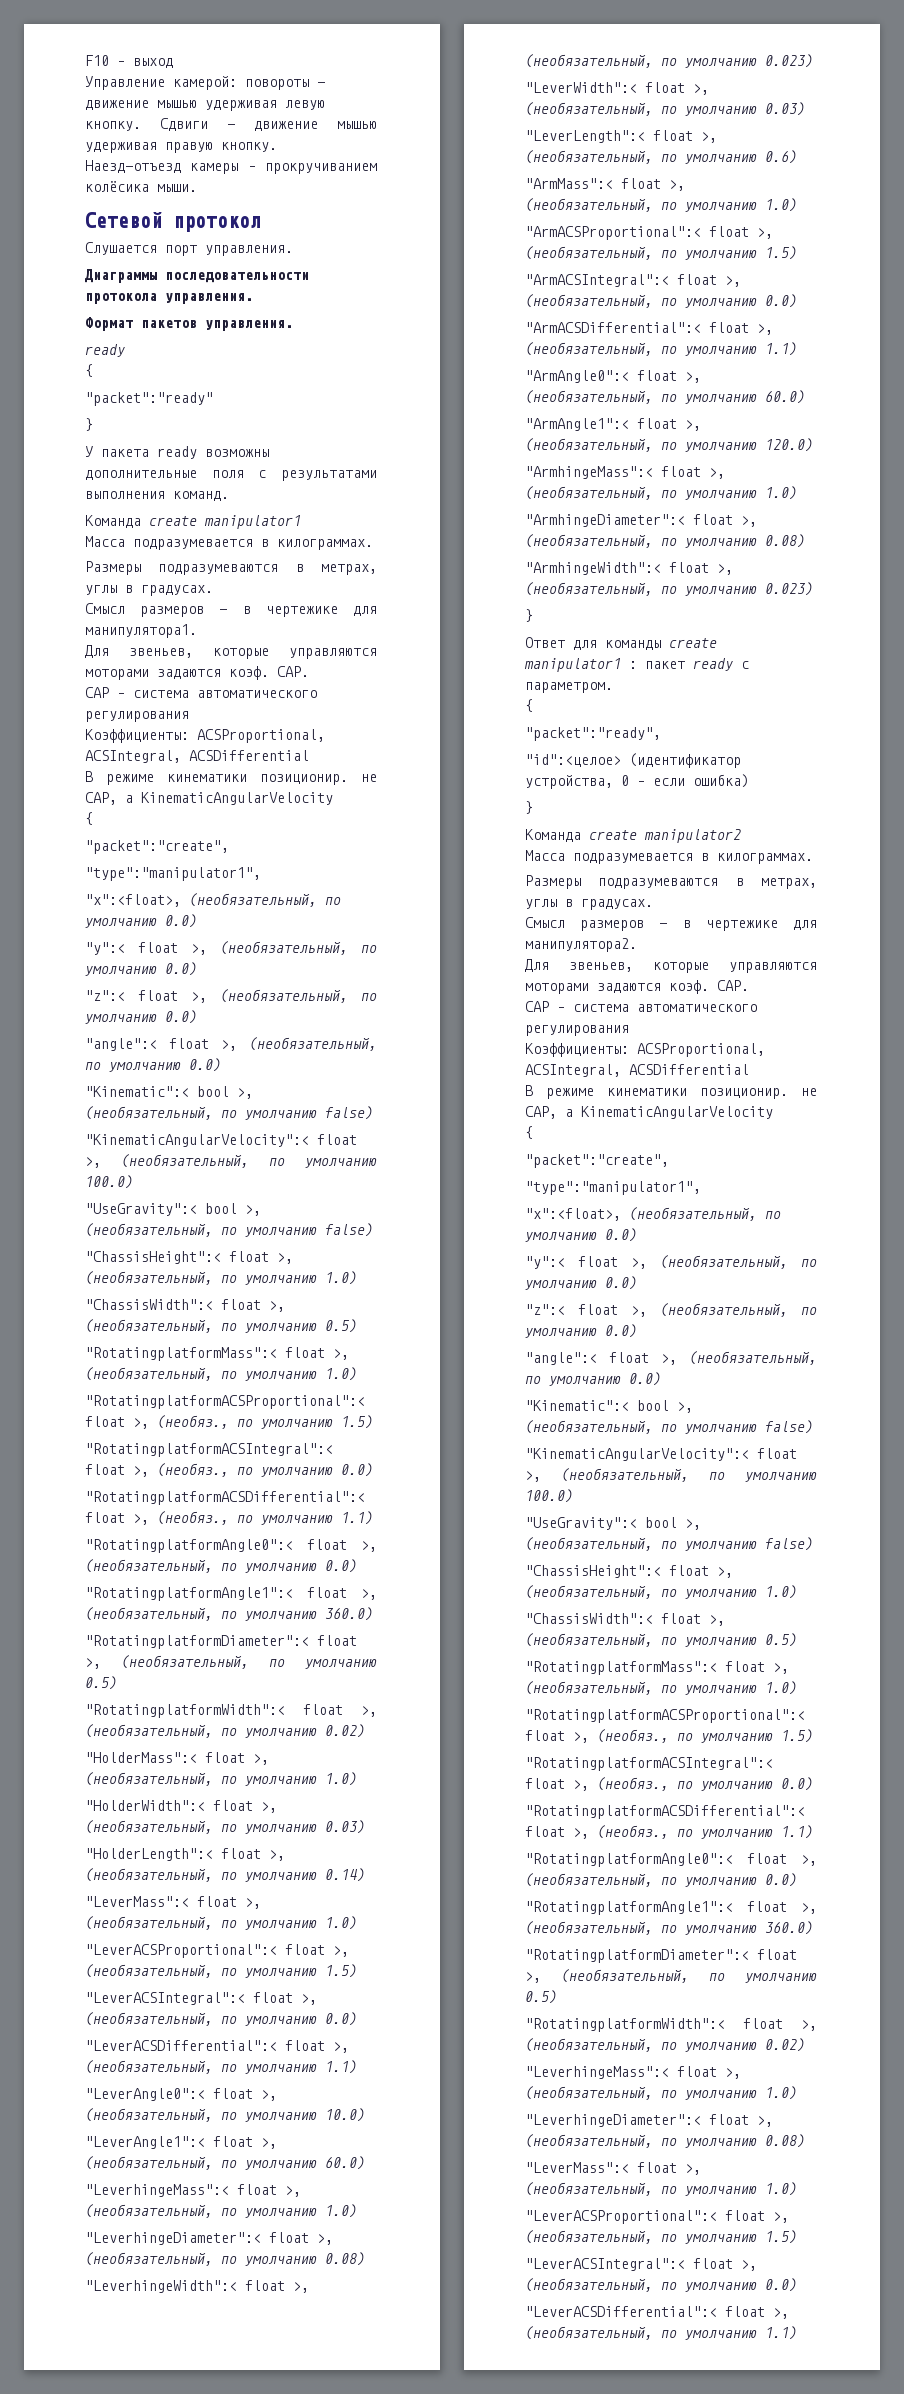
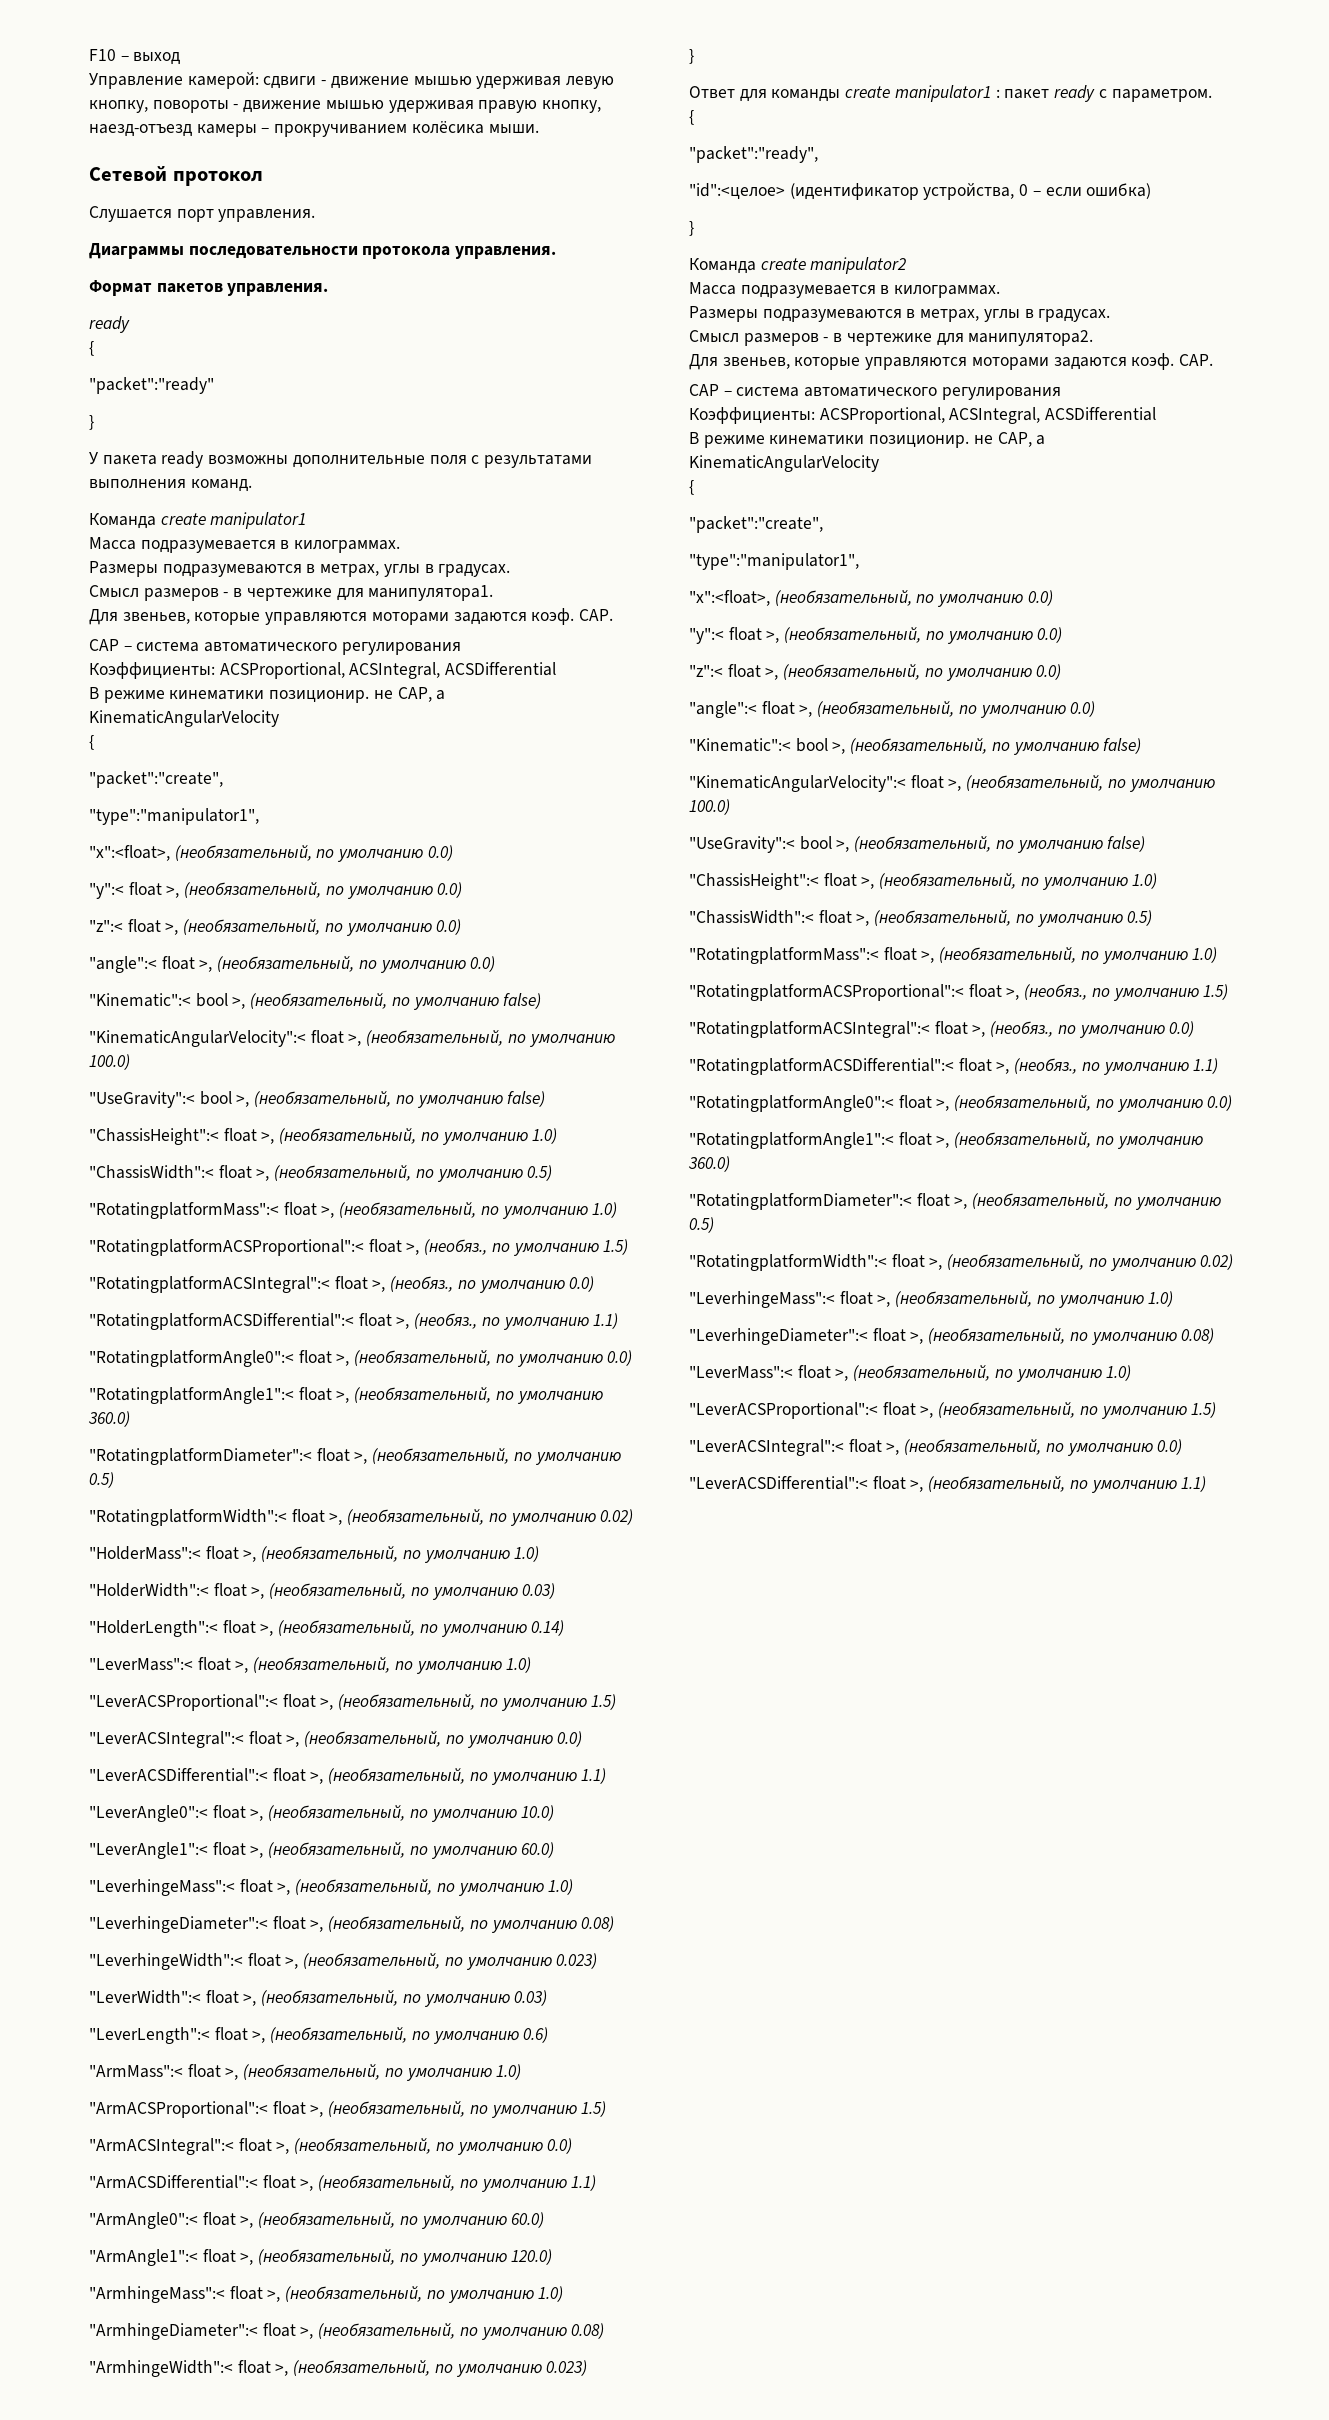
(237, 83) none -> [263,76,615,89] [89,100,148,113] сдвиги - движение мышью удерживая левую кнопку,
[285,100,325,110] [85,118,377,131] [85,142,277,153] [85,160,181,173] левую кнопку. Сдвиги - движение мышью удерживая правую кнопку. Наезд-отъезд -> [478,100,602,113] [89,124,192,137] правую кнопку, наезд-отъезд

